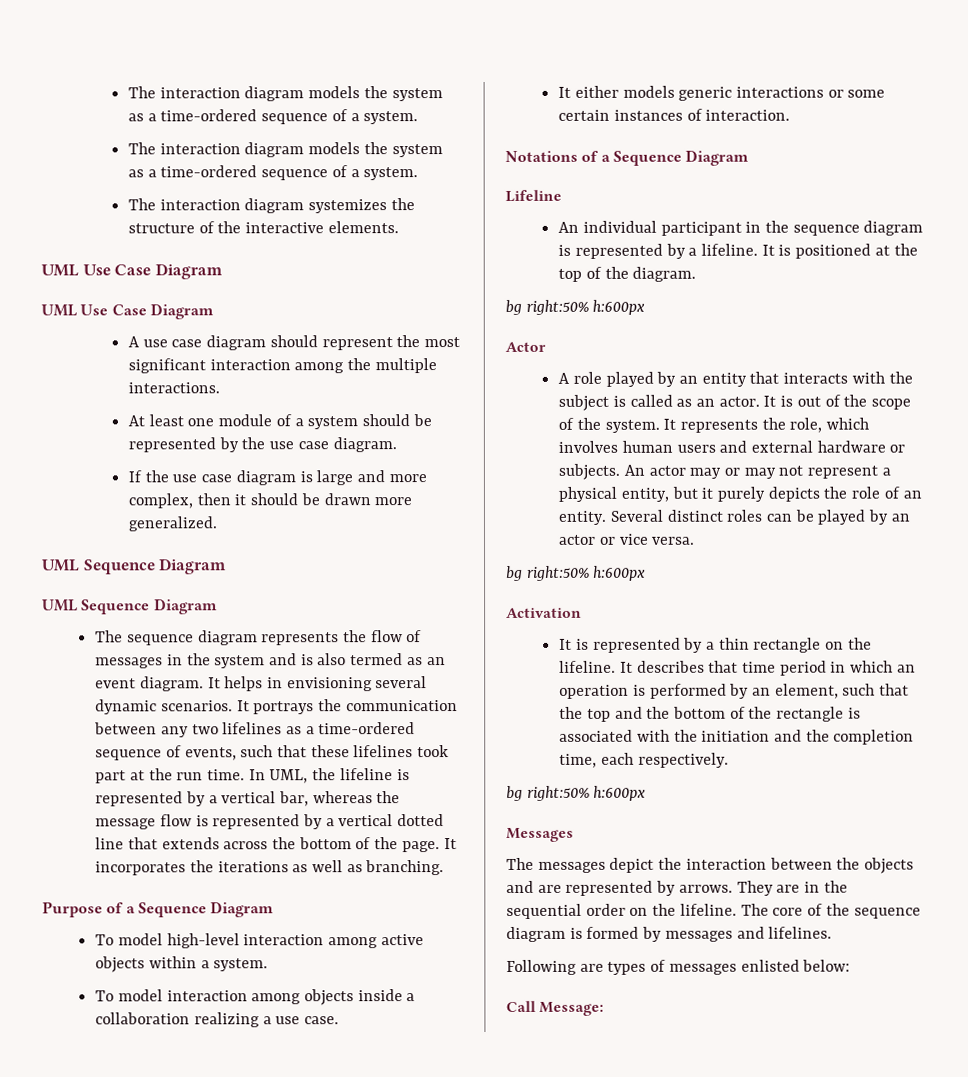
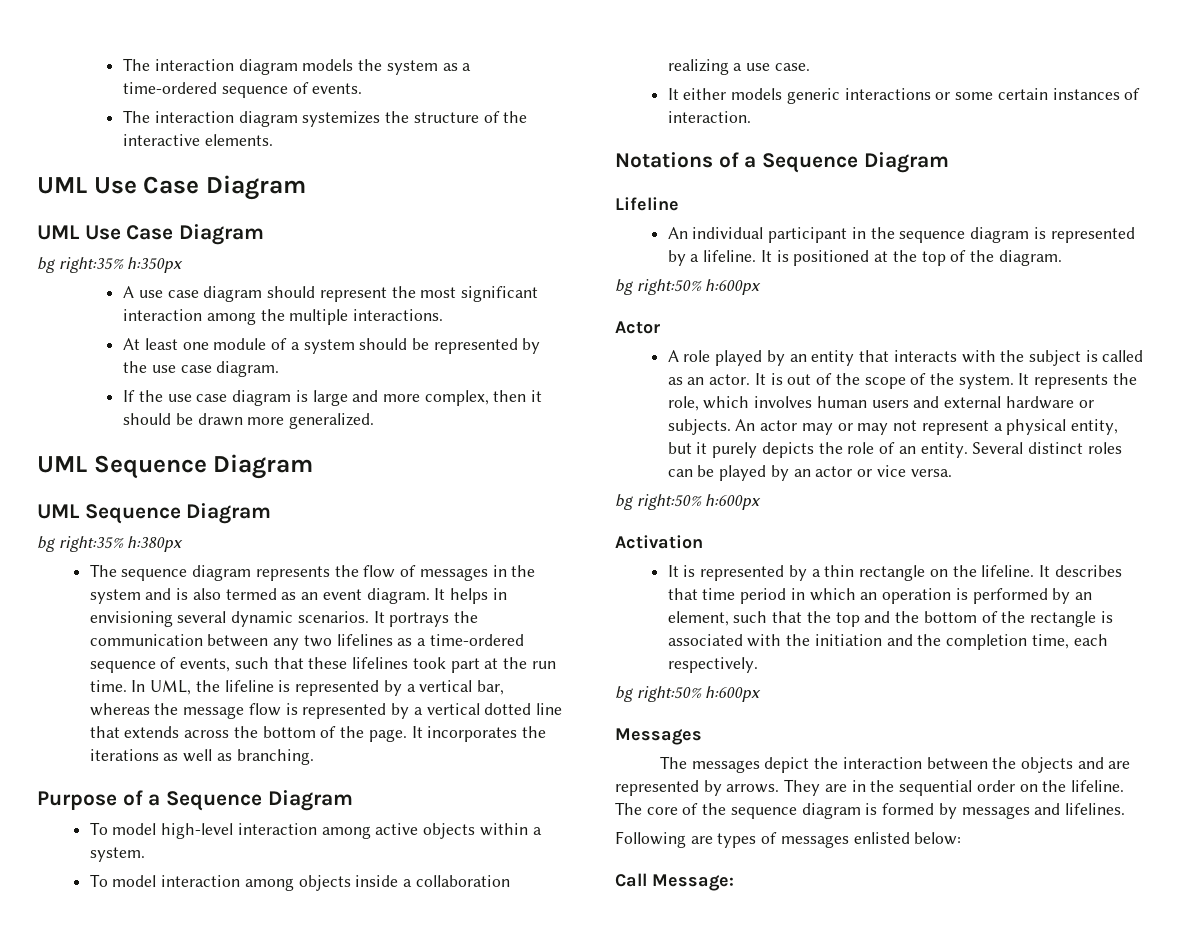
[350,111,419,125] [128,142,443,158] [128,165,419,181] a system. // The interaction diagram models the system as a time-ordered sequence of a system. -> [312,83,363,94] events.
(214, 311) none -> [37,257,184,273] // bg right:35% h:350px
(218, 606) none -> [37,536,184,552] // bg right:35% h:380px

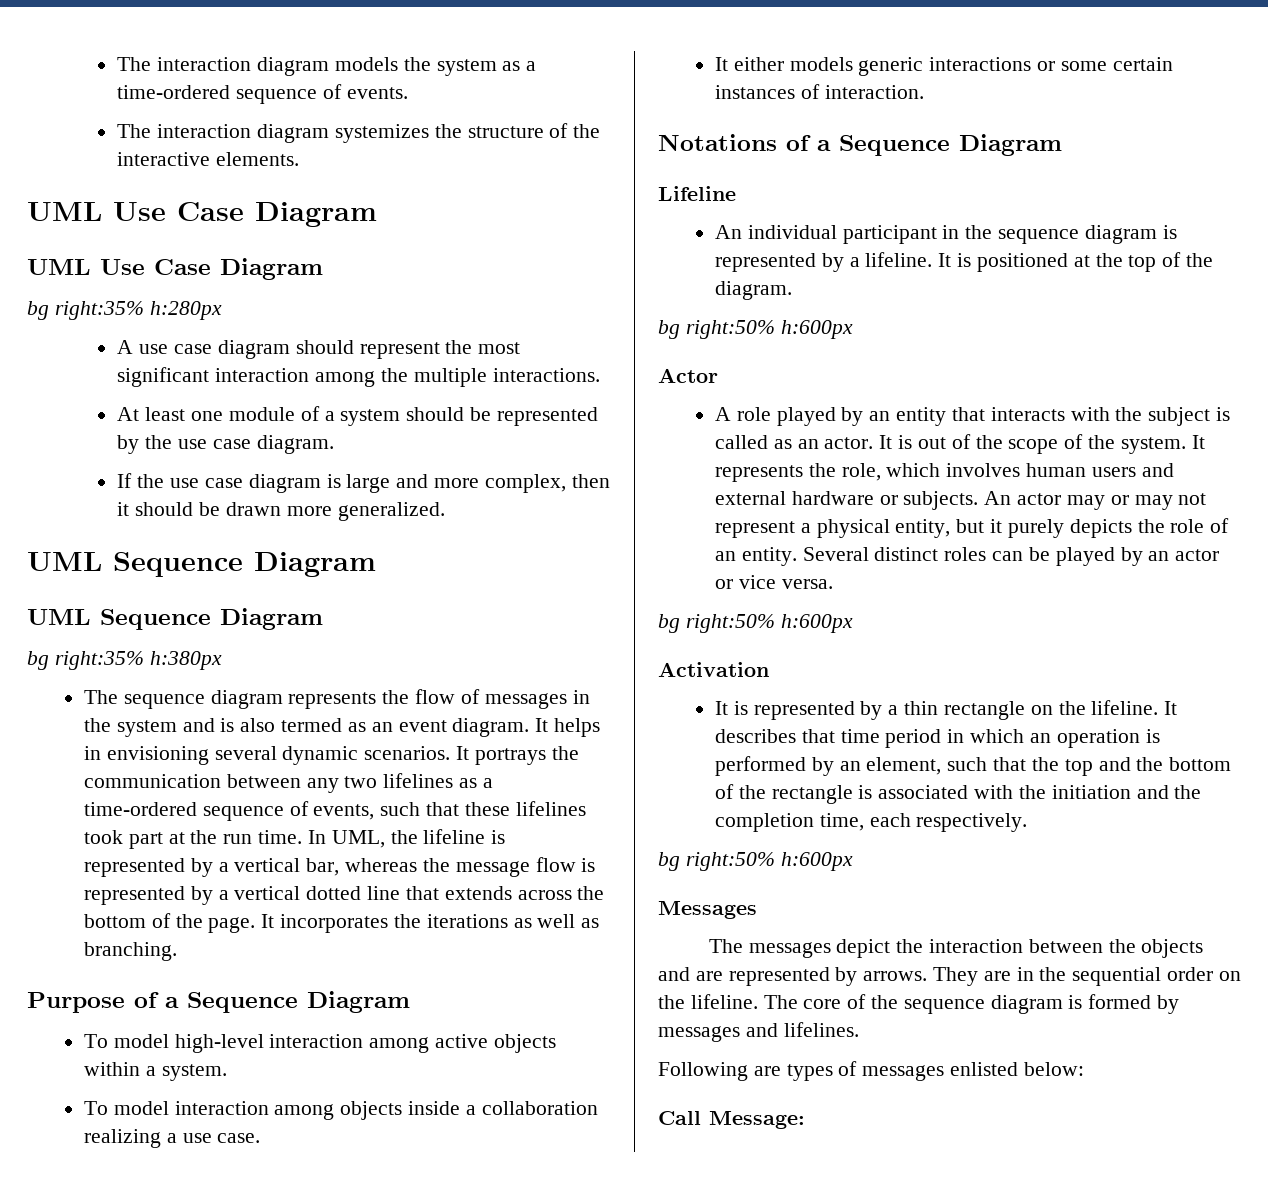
[127,257,184,273] h:350px -> [149,301,222,320] h:280px

